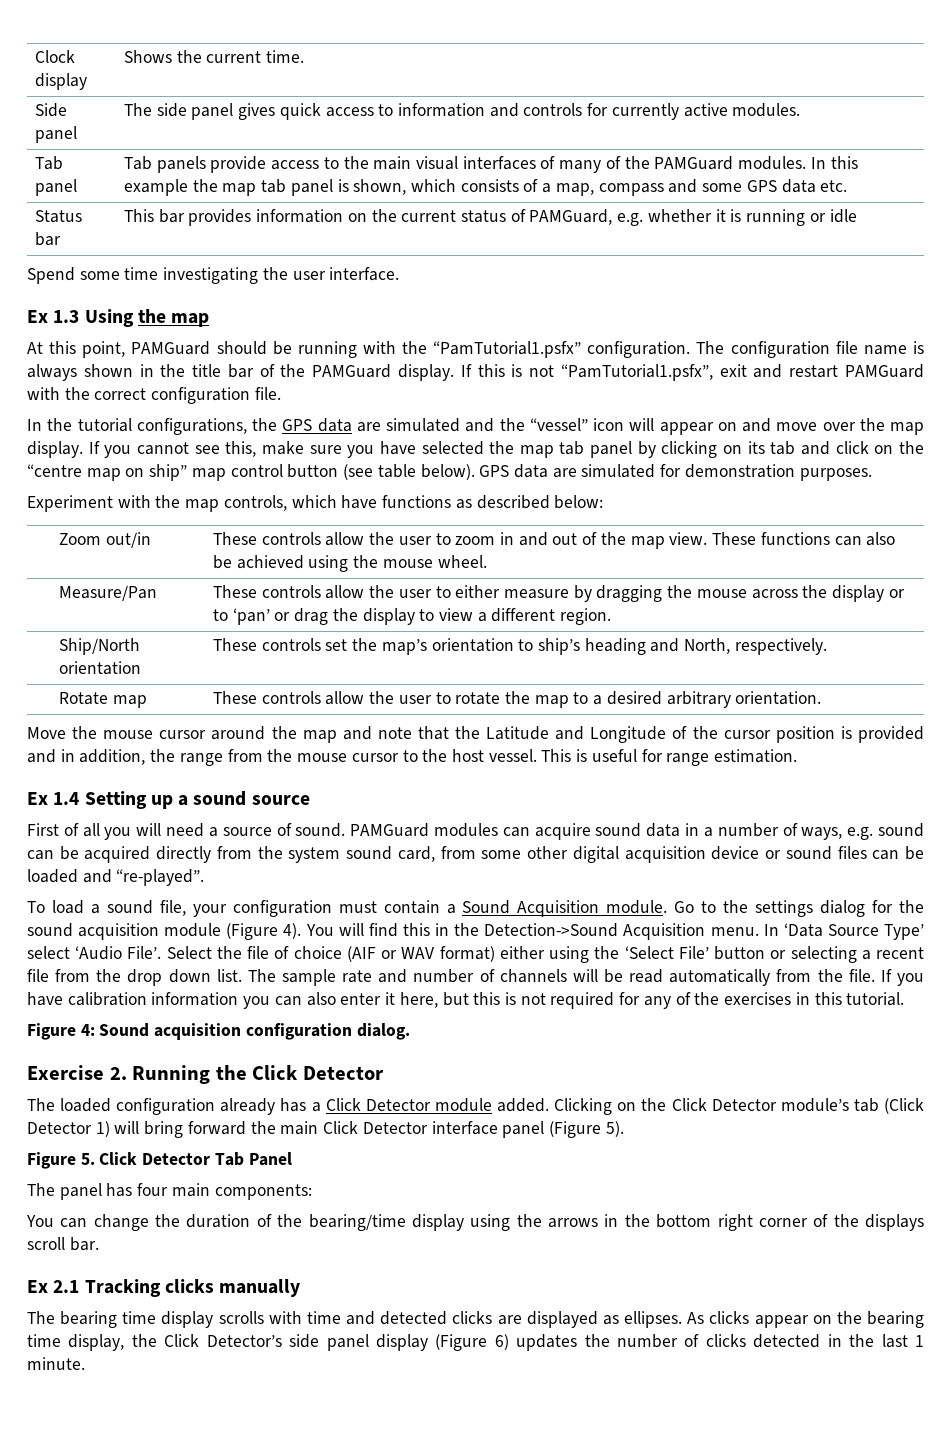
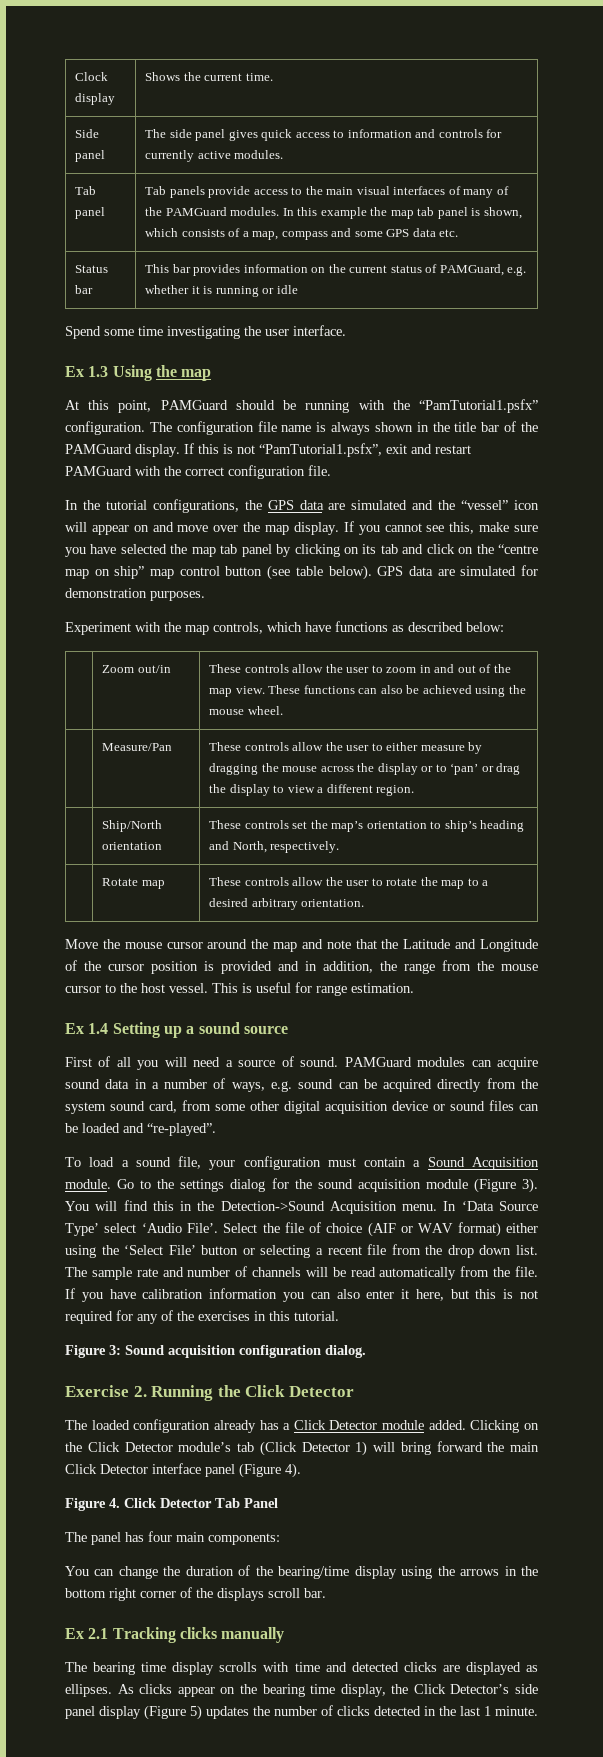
[283,923,302,939] 4). -> [522,1178,538,1193] 3).
[80,1024,95,1036] 4: -> [109,1345,121,1355] 3:
[605,1121,624,1137] [27,1152,95,1169] 5). // Figure 5. -> [285,1463,301,1478] [65,1498,120,1511] 4). // Figure 4.
[494,1334,509,1350] 6) -> [190,1705,202,1720] 5)

